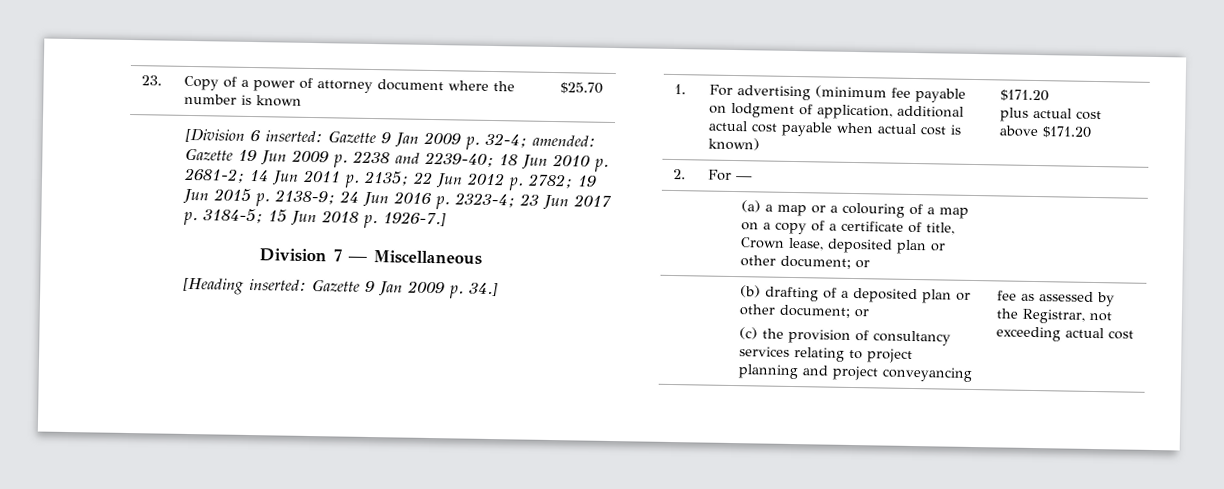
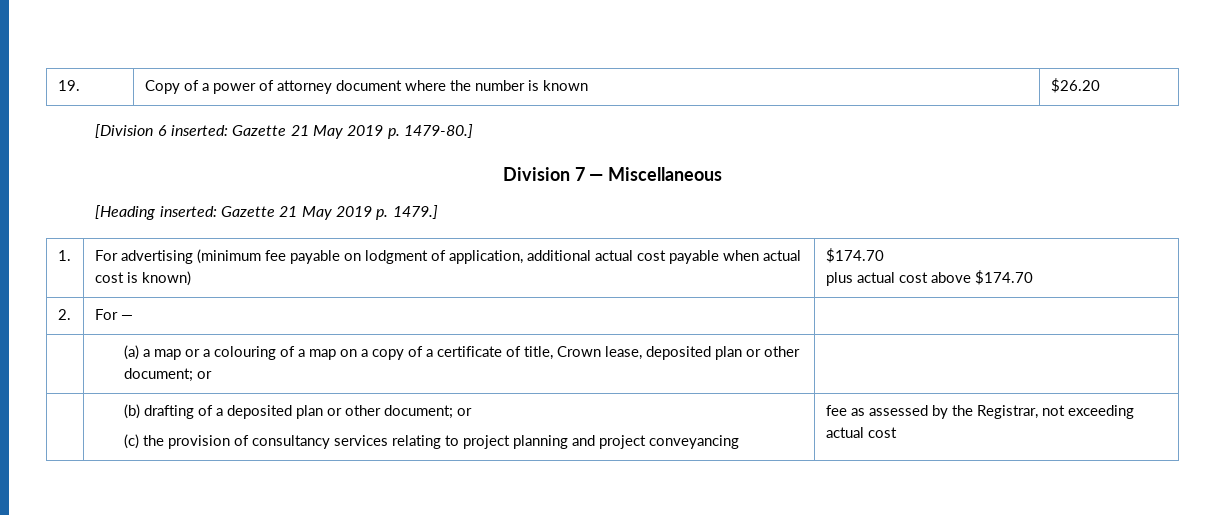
[141,75,163,86] 23. -> [57,80,80,91] 19.
[560,82,604,94] $25.70 -> [1050,78,1100,93] $26.20
[380,131,596,150] [184,147,609,172] [182,167,597,191] [182,188,612,211] [182,208,446,229] 9 Jan 2009 p. 32-4; amended: Gazette 19 Jun 2009 p. 2238 and 2239-40; 18 Jun 2010 p. 2681-2; 14 Jun 2011 p. 2135; 22 Jun 2012 p. 2782; 19 Jun 2015 p. 2138-9; 24 Jun 2016 p. 2323-4; 23 Jun 2017 p. 3184-5; 15 Jun 2018 p. 1926-7.] -> [290,124,474,139] 21 May 2019 p. 1479-80.]
[364,280,498,299] 9 Jan 2009 p. 34.] -> [279,205,438,220] 21 May 2019 p. 1479.]
[1000,89,1050,102] $171.20 -> [825,248,884,263] $174.70
[1042,126,1093,138] $171.20 -> [974,270,1033,285] $174.70

